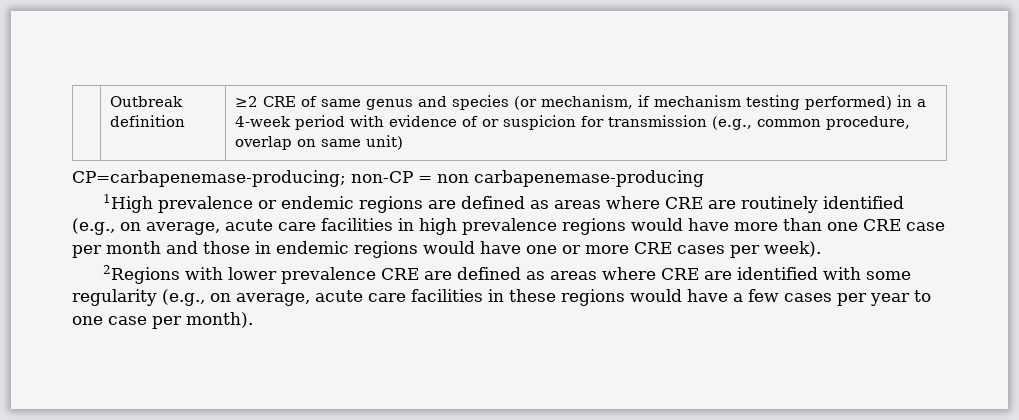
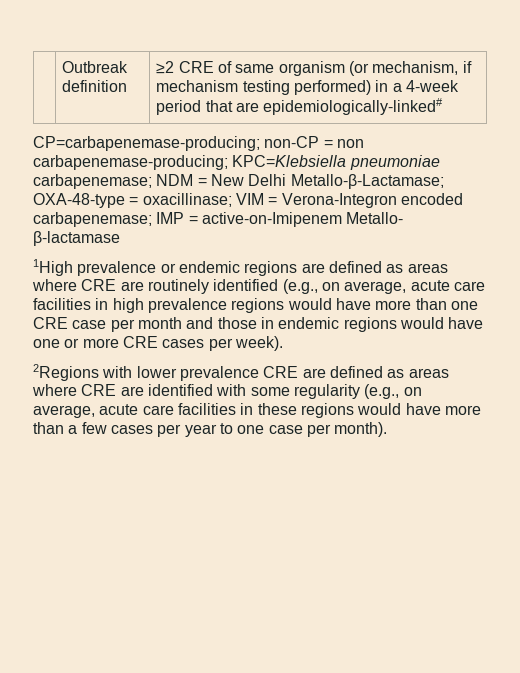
[365,95,509,110] genus and species -> [278,61,345,76] organism
[349,115,910,130] [234,135,403,150] [72,170,704,187] with evidence of or suspicion for transmission (e.g., common procedure, overlap on same unit) // CP=carbapenemase-producing; non-CP = non carbapenemase-producing -> [205,98,444,115] [33,136,364,151] [33,155,440,170] [33,174,444,189] [33,193,463,208] [33,212,404,227] [33,231,120,246] that are epidemiologically-linked# // CP=carbapenemase-producing; non-CP = non carbapenemase-producing; KPC=Klebsiella pneumoniae carbapenemase; NDM = New Delhi Metallo-β-Lactamase; OXA-48-type = oxacillinase; VIM = Verona-Integron encoded carbapenemase; IMP = active-on-Imipenem Metallo- β-lactamase
(728, 295) none -> [444,405,481,415] [33,422,64,434] more than

